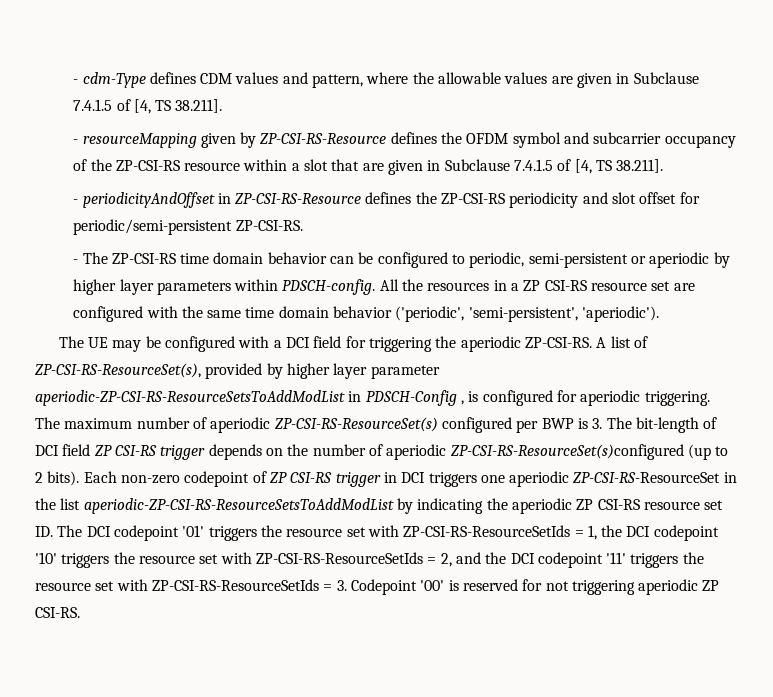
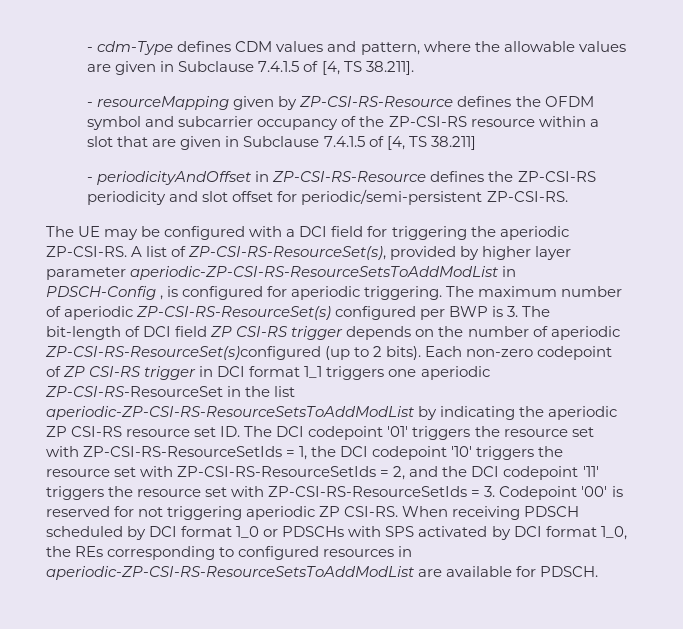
[616,159,664,173] 38.211]. -> [430,136,476,150] 38.211]
[73,252,730,268] [73,279,695,295] [73,306,660,322] // - The ZP-CSI-RS time domain behavior can be configured to periodic, semi-persistent or aperiodic by higher layer parameters within PDSCH-config. All the resources in a ZP CSI-RS resource set are configured with the same time domain behavior ('periodic', 'semi-persistent', 'aperiodic'). -> (568, 196) none
(426, 477) none -> [249,366,323,378] format 1_1
(80, 612) none -> [402,506,580,520] [46,526,627,540] [46,546,413,560] [46,566,599,580] When receiving PDSCH scheduled by DCI format 1_0 or PDSCHs with SPS activated by DCI format 1_0, the REs corresponding to configured resources in aperiodic-ZP-CSI-RS-ResourceSetsToAddModList are available for PDSCH.

